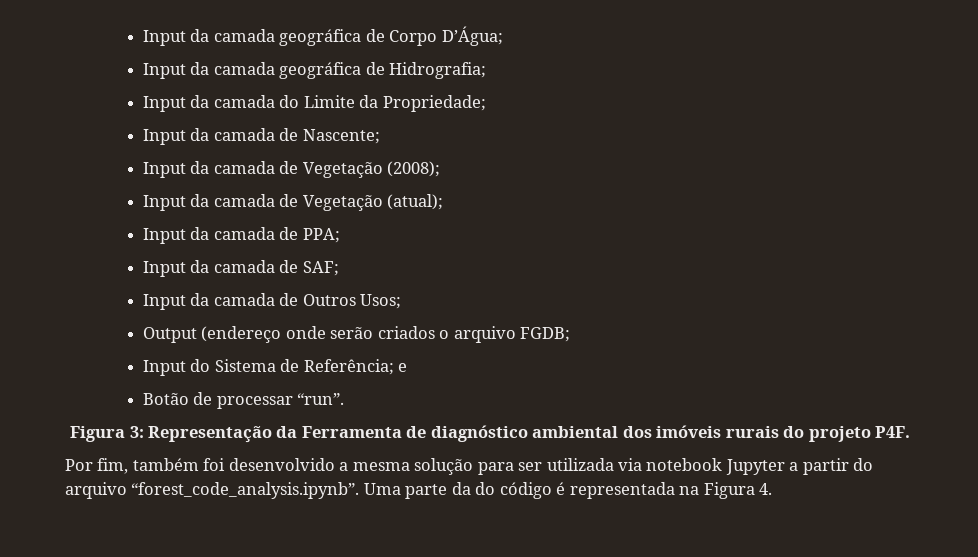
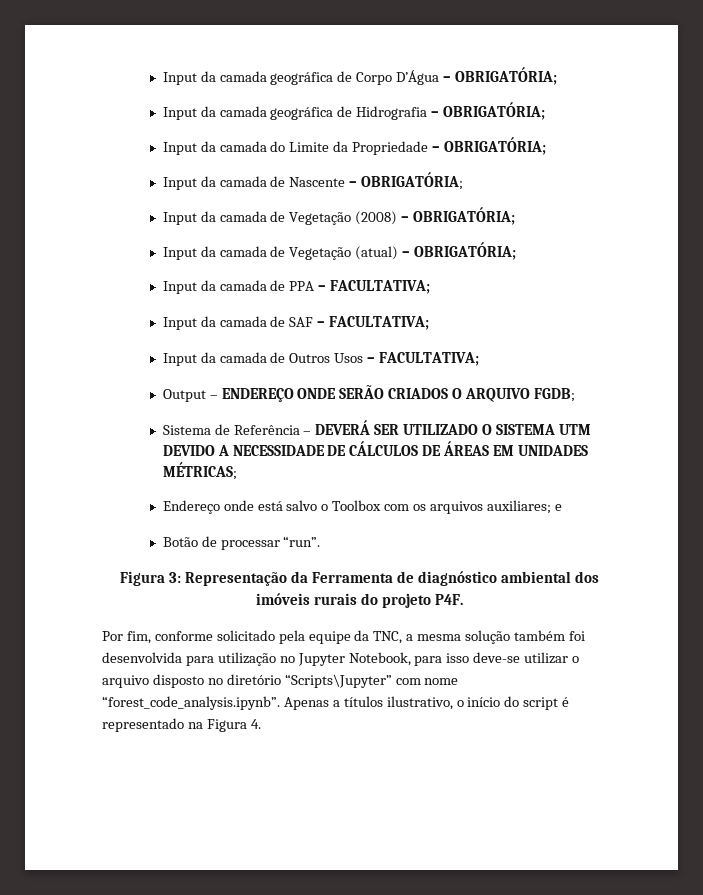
[441,26,503,46] [142,62,487,79] D’Água; // Input da camada geográfica de Hidrografia; -> [396,67,557,85] [162,102,546,120] D’Água – OBRIGATÓRIA; // Input da camada geográfica de Hidrografia – OBRIGATÓRIA;
[382,95,486,112] [142,128,380,145] [142,161,441,178] [142,194,444,211] [142,227,340,244] [142,260,339,277] Propriedade; // Input da camada de Nascente; // Input da camada de Vegetação (2008); // Input da camada de Vegetação (atual); // Input da camada de PPA; // Input da camada de SAF; -> [352,137,546,155] [162,172,464,190] [162,207,516,225] [162,242,517,260] [162,280,431,294] [162,316,430,330] Propriedade – OBRIGATÓRIA; // Input da camada de Nascente – OBRIGATÓRIA; // Input da camada de Vegetação (2008) – OBRIGATÓRIA; // Input da camada de Vegetação (atual) – OBRIGATÓRIA; // Input da camada de PPA – FACULTATIVA; // Input da camada de SAF – FACULTATIVA;
[360,294,402,309] [142,326,571,343] [142,359,394,376] Usos; // Output (endereço onde serão criados o arquivo FGDB; // Input do Sistema de Referência; -> [334,352,480,366] [162,385,575,402] [162,420,591,435] [162,441,588,456] [162,462,237,480] [162,500,551,514] Usos – FACULTATIVA; // Output – ENDEREÇO ONDE SERÃO CRIADOS O ARQUIVO FGDB; // Sistema de Referência – DEVERÁ SER UTILIZADO O SISTEMA UTM DEVIDO A NECESSIDADE DE CÁLCULOS DE ÁREAS EM UNIDADES MÉTRICAS; // Endereço onde está salvo o Toolbox com os arquivos auxiliares;
[132,458,874,475] [65,482,675,499] também foi desenvolvido a mesma solução para ser utilizada via notebook Jupyter a partir do arquivo “forest_code_analysis.ipynb”. Uma parte da do código é representada -> [154,630,585,644] [102,652,580,666] [102,674,459,688] [102,696,570,710] [102,718,184,732] conforme solicitado pela equipe da TNC, a mesma solução também foi desenvolvida para utilização no Jupyter Notebook, para isso deve-se utilizar o arquivo disposto no diretório “Scripts\Jupyter” com nome “forest_code_analysis.ipynb”. Apenas a títulos ilustrativo, o início do script é representado

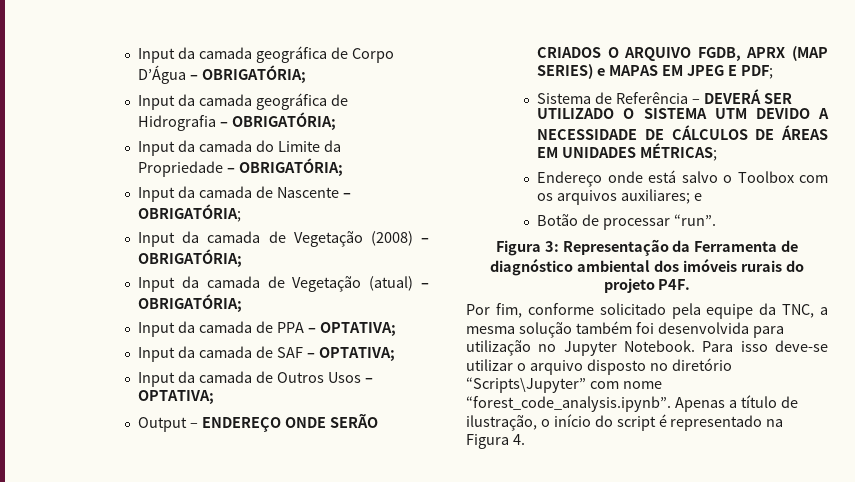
[330,280,431,294] FACULTATIVA; -> [319,322,396,336] OPTATIVA;
[329,316,430,330] FACULTATIVA; -> [318,347,395,361] OPTATIVA;
[379,352,480,366] FACULTATIVA; -> [138,390,215,404] OPTATIVA;
[533,388,575,402] FGDB; -> [697,46,828,61] [537,64,773,79] FGDB, APRX (MAP SERIES) e MAPAS EM JPEG E PDF;
[348,652,443,666] Notebook, para -> [624,340,734,352] Notebook. Para
[343,696,453,710] títulos ilustrativo, -> [740,395,798,408] [466,415,537,431] título de ilustração,

